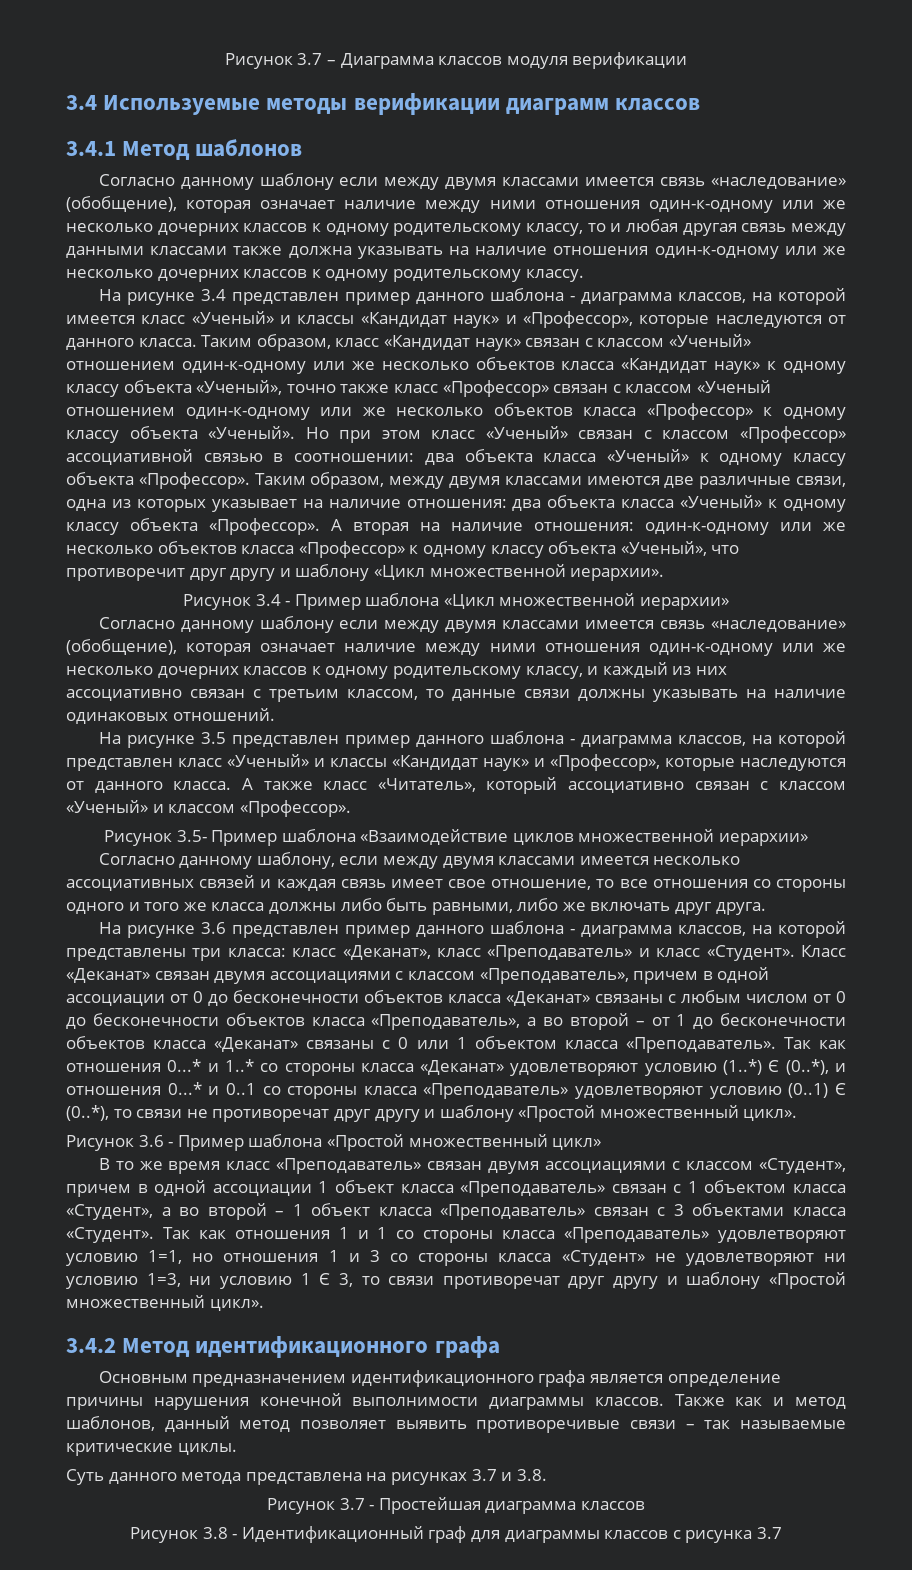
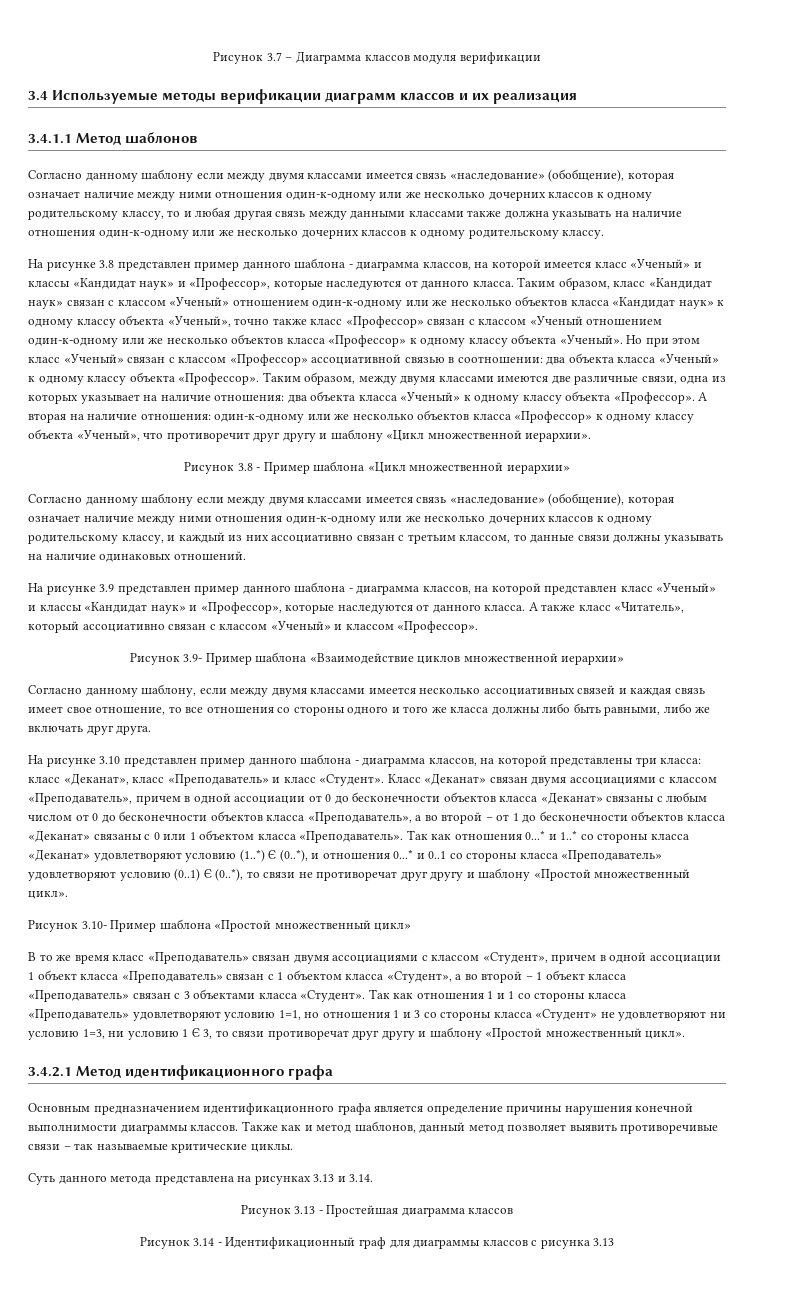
[66,141,116,156] // 3.4.1 -> [459,92,578,104] [28,134,72,144] и их реализация // 3.4.1.1
[200,289,226,301] 3.4 -> [99,260,115,268] 3.8
[255,594,281,606] 3.4 -> [237,463,253,471] 3.8
[200,732,226,744] 3.5 -> [99,584,115,592] 3.9
[176,830,207,842] 3.5- -> [183,654,203,662] 3.9-
[200,922,226,934] 3.6 -> [99,756,121,764] 3.10
[138,1135,174,1147] 3.6 - -> [81,921,107,929] 3.10-
[66,1338,116,1353] 3.4.2 -> [28,1067,72,1077] 3.4.2.1
[471,1469,547,1481] [267,1498,365,1514] 3.7 и 3.8. // Рисунок 3.7 -> [313,1174,374,1182] [240,1205,316,1217] 3.13 и 3.14. // Рисунок 3.13
[202,1527,228,1539] 3.8 -> [193,1238,215,1246] 3.14
[756,1527,782,1539] 3.7 -> [593,1238,615,1246] 3.13

